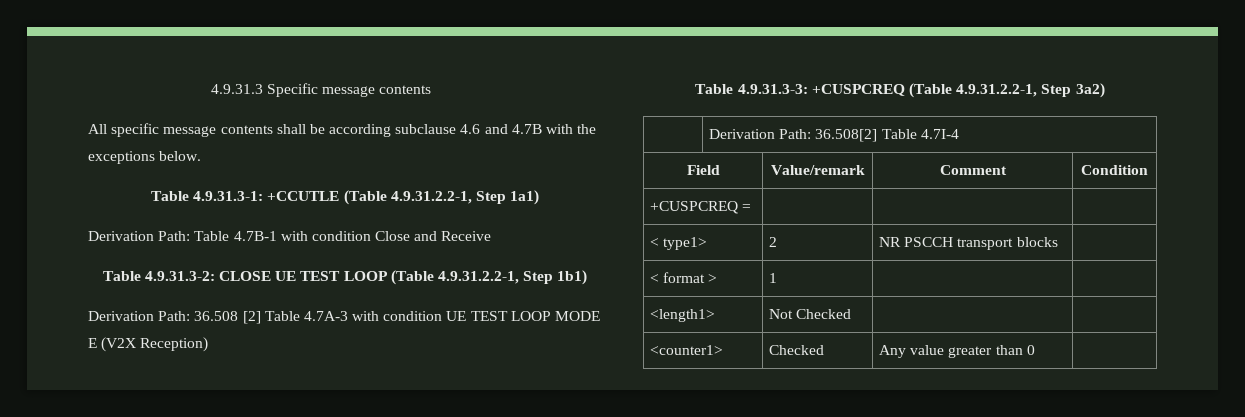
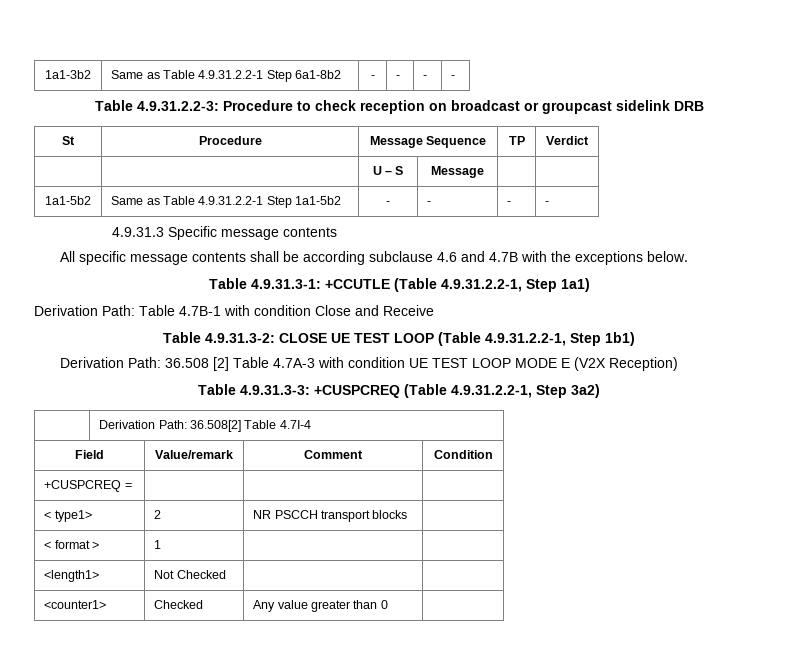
(210, 89) none -> [45,70,91,79] [111,70,342,82] [370,75,375,79] [396,75,401,79] [423,75,428,79] [451,75,456,79] [94,100,704,114] [62,136,75,145] [198,136,262,145] [369,136,487,148] [508,136,525,145] [546,136,589,145] [372,166,404,175] [431,166,484,178] [45,196,91,205] [111,196,342,208] [386,201,390,205] [427,201,432,205] [507,201,512,205] [545,201,550,205] 1a1-3b2 | Same as Table 4.9.31.2.2-1 Step 6a1-8b2 | - | - | - | - // Table 4.9.31.2.2-3: Procedure to check reception on broadcast or groupcast sidelink DRB // St | Procedure | Message Sequence | TP | Verdict // | | U – S | Message | | // 1a1-5b2 | Same as Table 4.9.31.2.2-1 Step 1a1-5b2 | - | - | - | - //

